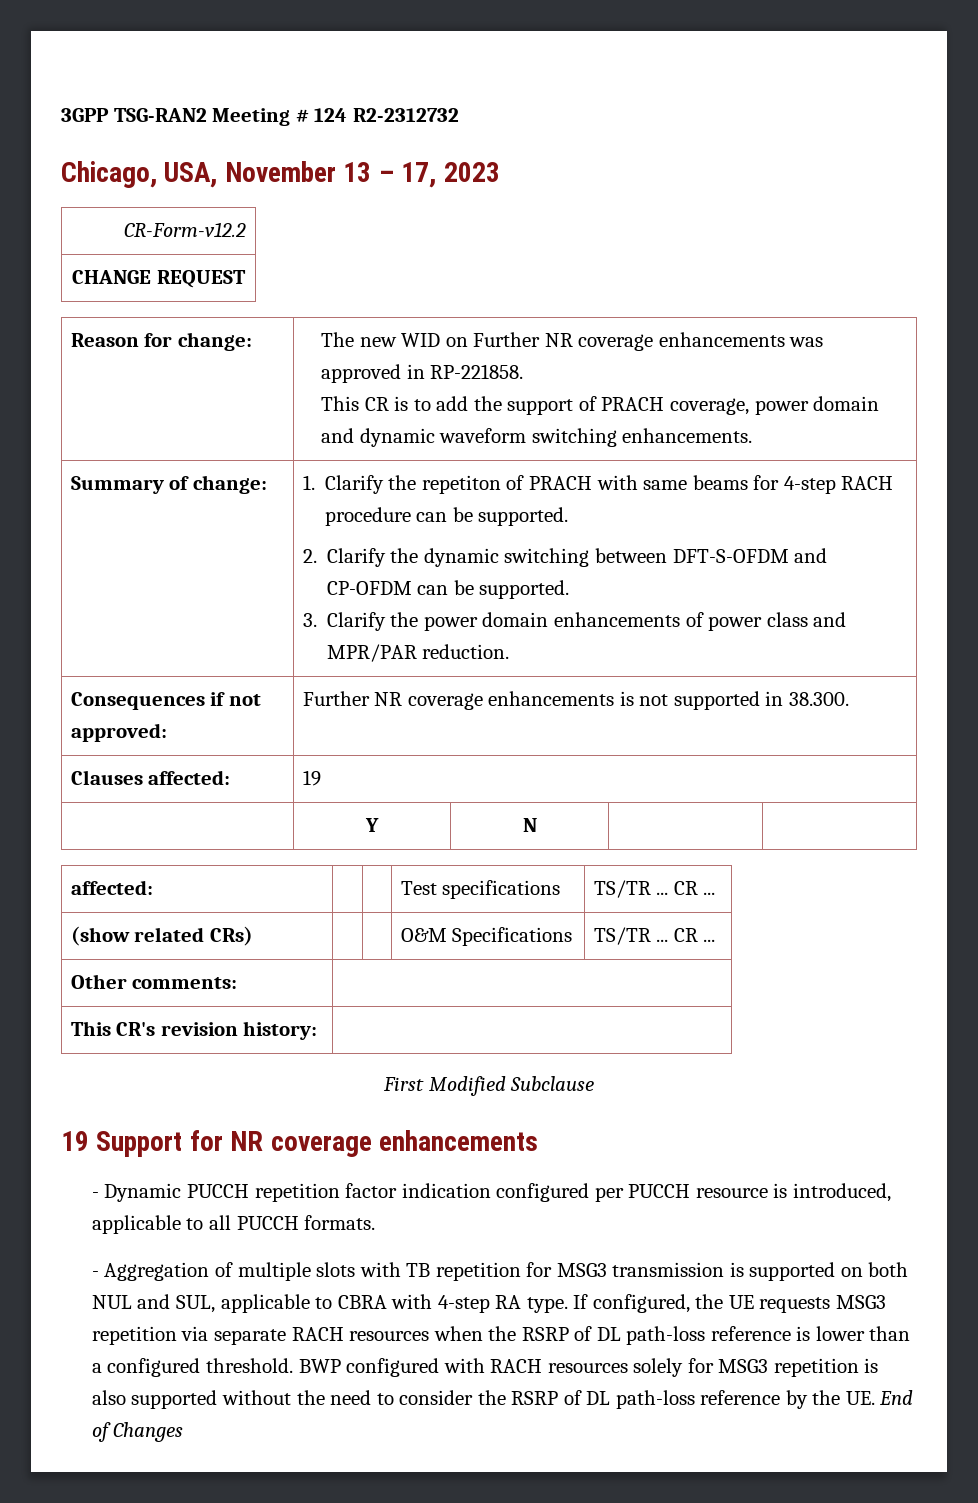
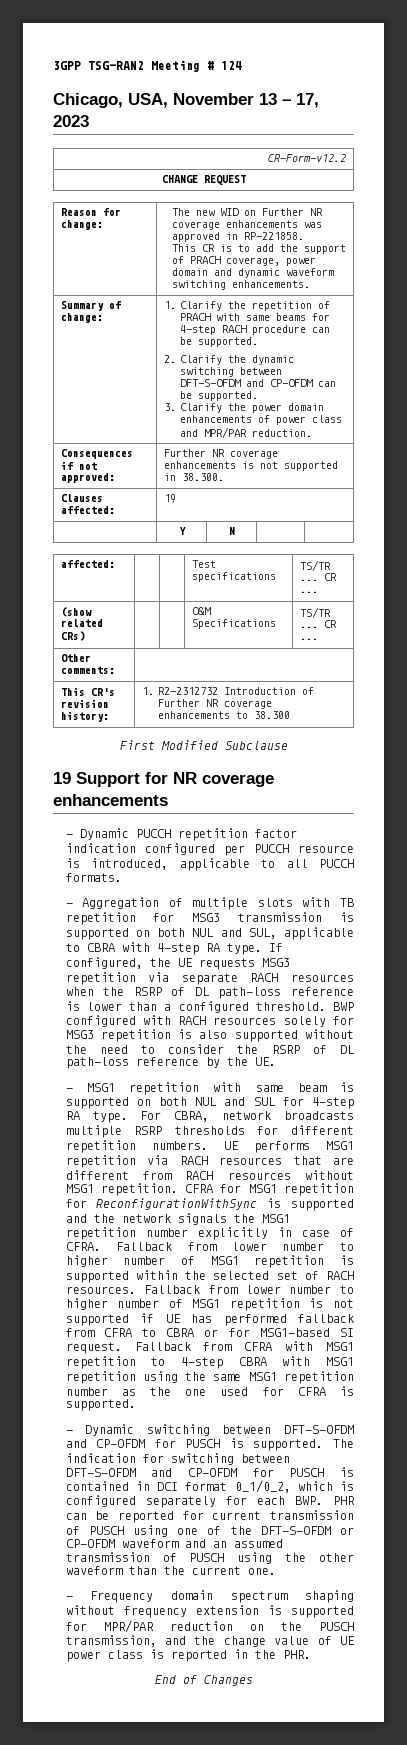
[352,108,459,122] R2-2312732 -> (242, 65) none
[421,475,501,494] repetiton -> [252,301,313,311] repetition
(318, 1030) none -> [141,687,315,695] [158,699,273,709] [158,711,291,719] 1. R2-2312732 Introduction of Further NR coverage enhancements to 38.300
(875, 1398) none -> [65,1082,354,1095] [65,1097,355,1109] [65,1111,354,1123] [65,1125,354,1138] [65,1140,354,1153] [65,1155,355,1168] [65,1170,354,1180] [65,1183,355,1196] [65,1198,354,1211] [65,1213,290,1225] [65,1227,354,1240] [65,1242,355,1251] [65,1255,355,1268] [65,1270,354,1283] [65,1285,355,1294] [65,1298,354,1311] [65,1313,354,1326] [65,1328,355,1337] [65,1341,355,1354] [65,1356,355,1369] [65,1371,355,1384] [65,1386,355,1396] [65,1399,136,1411] [65,1424,354,1436] [65,1438,354,1451] [65,1453,290,1465] [65,1467,355,1477] [65,1480,354,1493] [65,1495,355,1508] [65,1510,355,1523] [65,1525,355,1537] [65,1539,283,1548] [65,1552,354,1564] [65,1566,276,1575] [65,1590,354,1603] [65,1605,354,1618] [65,1620,354,1633] [65,1635,356,1647] [65,1649,311,1662] // - MSG1 repetition with same beam is supported on both NUL and SUL for 4-step RA type. For CBRA, network broadcasts multiple RSRP thresholds for different repetition numbers. UE performs MSG1 repetition via RACH resources that are different from RACH resources without MSG1 repetition. CFRA for MSG1 repetition for ReconfigurationWithSync is supported and the network signals the MSG1 repetition number explicitly in case of CFRA. Fallback from lower number to higher number of MSG1 repetition is supported within the selected set of RACH resources. Fallback from lower number to higher number of MSG1 repetition is not supported if UE has performed fallback from CFRA to CBRA or for MSG1-based SI request. Fallback from CFRA with MSG1 repetition to 4-step CBRA with MSG1 repetition using the same MSG1 repetition number as the one used for CFRA is supported. // - Dynamic switching between DFT-S-OFDM and CP-OFDM for PUSCH is supported. The indication for switching between DFT-S-OFDM and CP-OFDM for PUSCH is contained in DCI format 0_1/0_2, which is configured separately for each BWP. PHR can be reported for current transmission of PUSCH using one of the DFT-S-OFDM or CP-OFDM waveform and an assumed transmission of PUSCH using the other waveform than the current one. // - Frequency domain spectrum shaping without frequency extension is supported for MPR/PAR reduction on the PUSCH transmission, and the change value of UE power class is reported in the PHR. //

